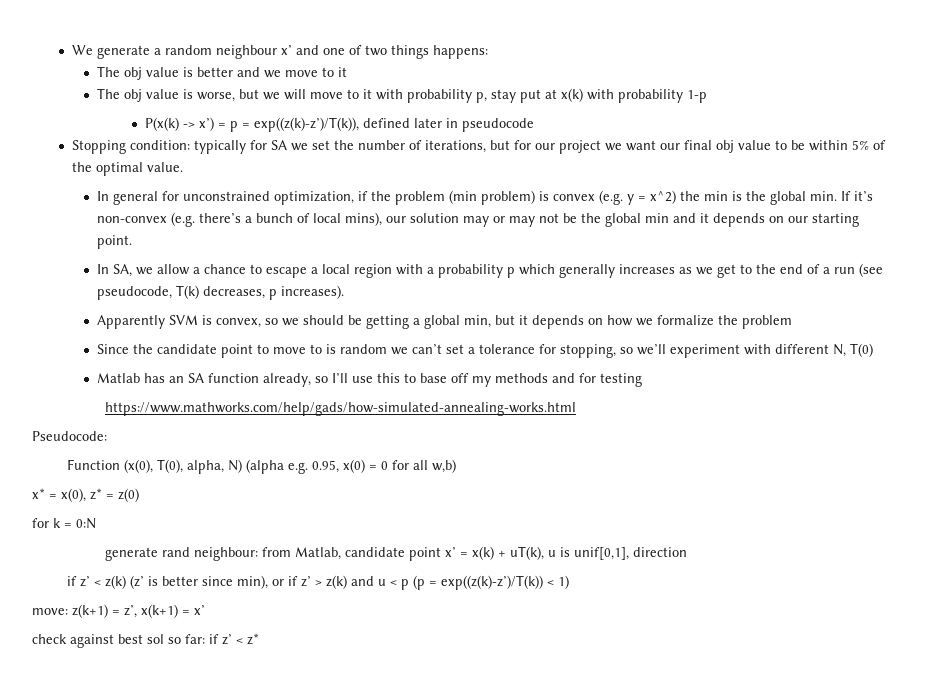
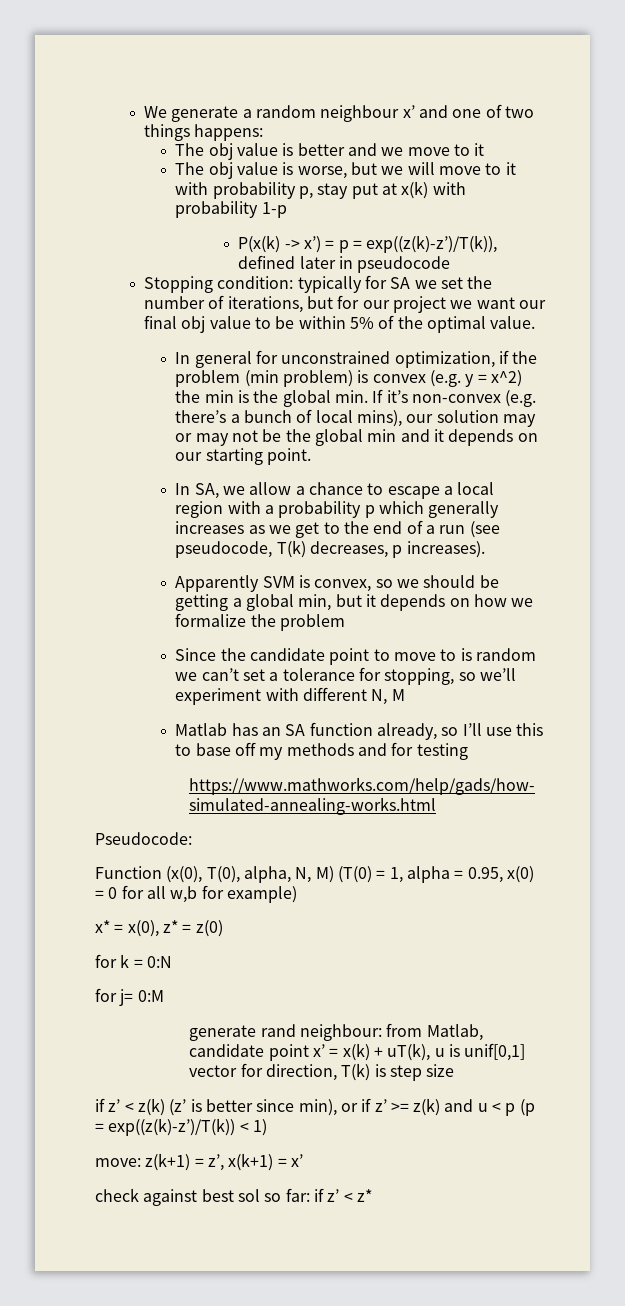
[849,343,873,357] T(0) -> [391,689,405,701] M
[228,459,309,474] N) (alpha e.g. -> [295,866,464,883] N, M) (T(0) = 1, alpha =
[432,459,457,473] w,b) -> [170,885,297,903] w,b for example)
(96, 523) none -> [95,988,164,1006] // for j= 0:M
[574,547,688,560] unif[0,1], direction -> [464,1043,526,1061] [189,1063,455,1081] unif[0,1] vector for direction, T(k) is step size
[315,580,323,586] > -> [390,1102,409,1112] >=

